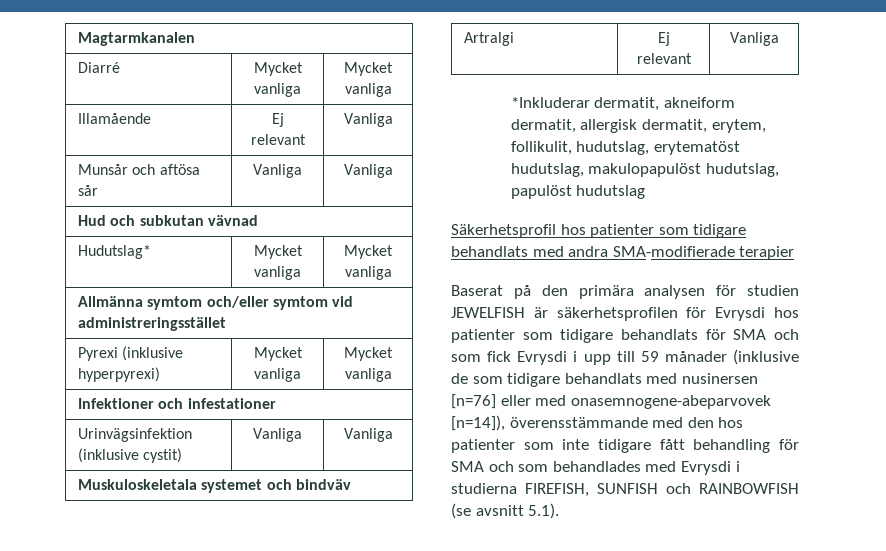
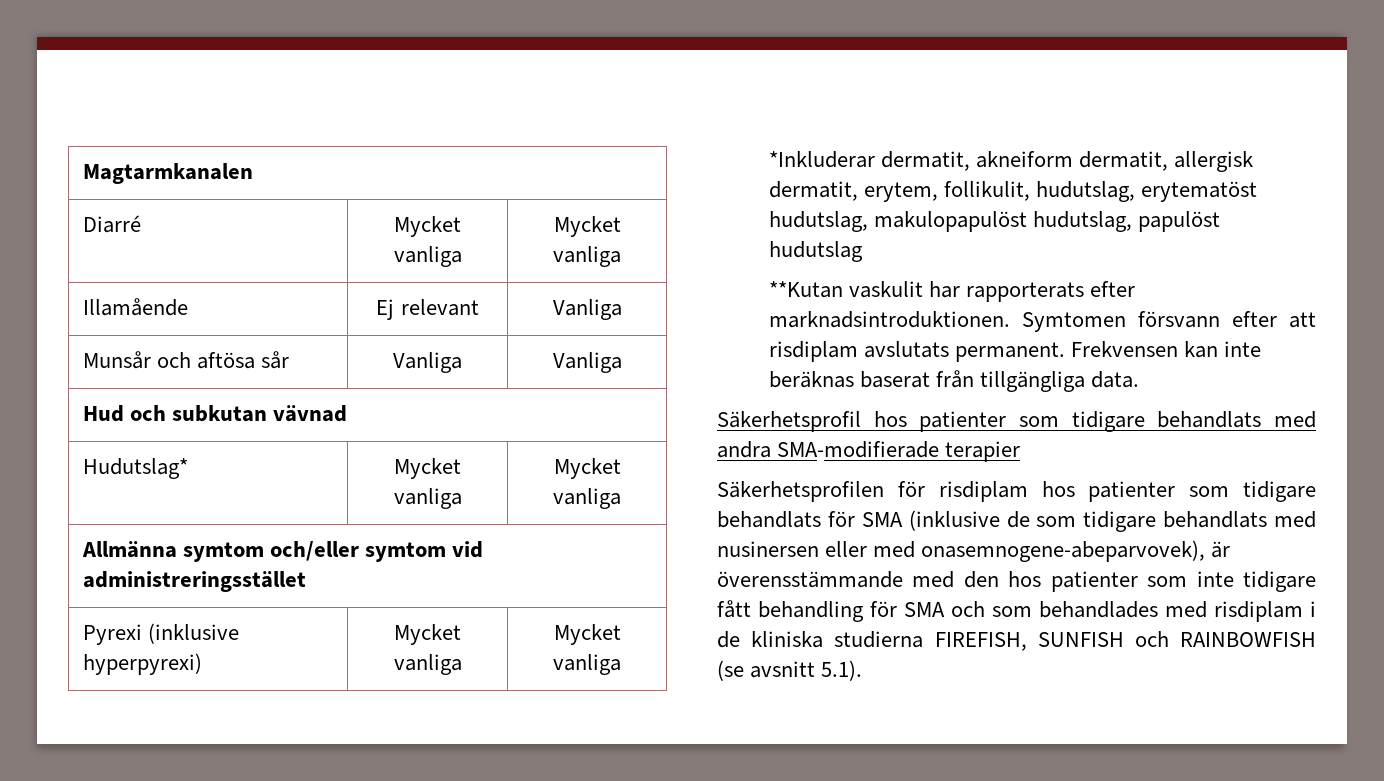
[78,398,276,409] [78,428,193,442] [78,448,183,463] [253,428,302,442] [343,428,393,442] [78,479,351,493] [464,32,515,46] [657,32,670,46] [636,53,692,64] [729,32,779,46] // Infektioner och infestationer // Urinvägsinfektion (inklusive cystit) | Vanliga | Vanliga // Muskuloskeletala systemet och bindväv // Artralgi | Ej relevant | Vanliga -> (621, 664) none
(646, 192) none -> [768,281,1135,302] [768,311,1316,332] [768,341,1261,362] [768,370,1139,392] // **Kutan vaskulit har rapporterats efter marknadsintroduktionen. Symtomen försvann efter att risdiplam avslutats permanent. Frekvensen kan inte beräknas baserat från tillgängliga data.
[451,285,799,299] [451,307,766,321] Baserat på den primära analysen för studien JEWELFISH är säkerhetsprofilen för Evrysdi -> [717,481,1028,502] Säkerhetsprofilen för risdiplam
[774,329,799,340] [451,351,727,365] och som fick Evrysdi i upp till 59 månader -> (903, 519) none
[451,394,496,409] [n=76] -> (819, 549) none
[570,395,771,409] [451,415,505,431] onasemnogene-abeparvovek [n=14]), -> [921,540,1231,562] onasemnogene-abeparvovek), är
[680,461,740,475] Evrysdi i -> [1214,601,1316,622] [717,631,824,648] risdiplam i de kliniska

